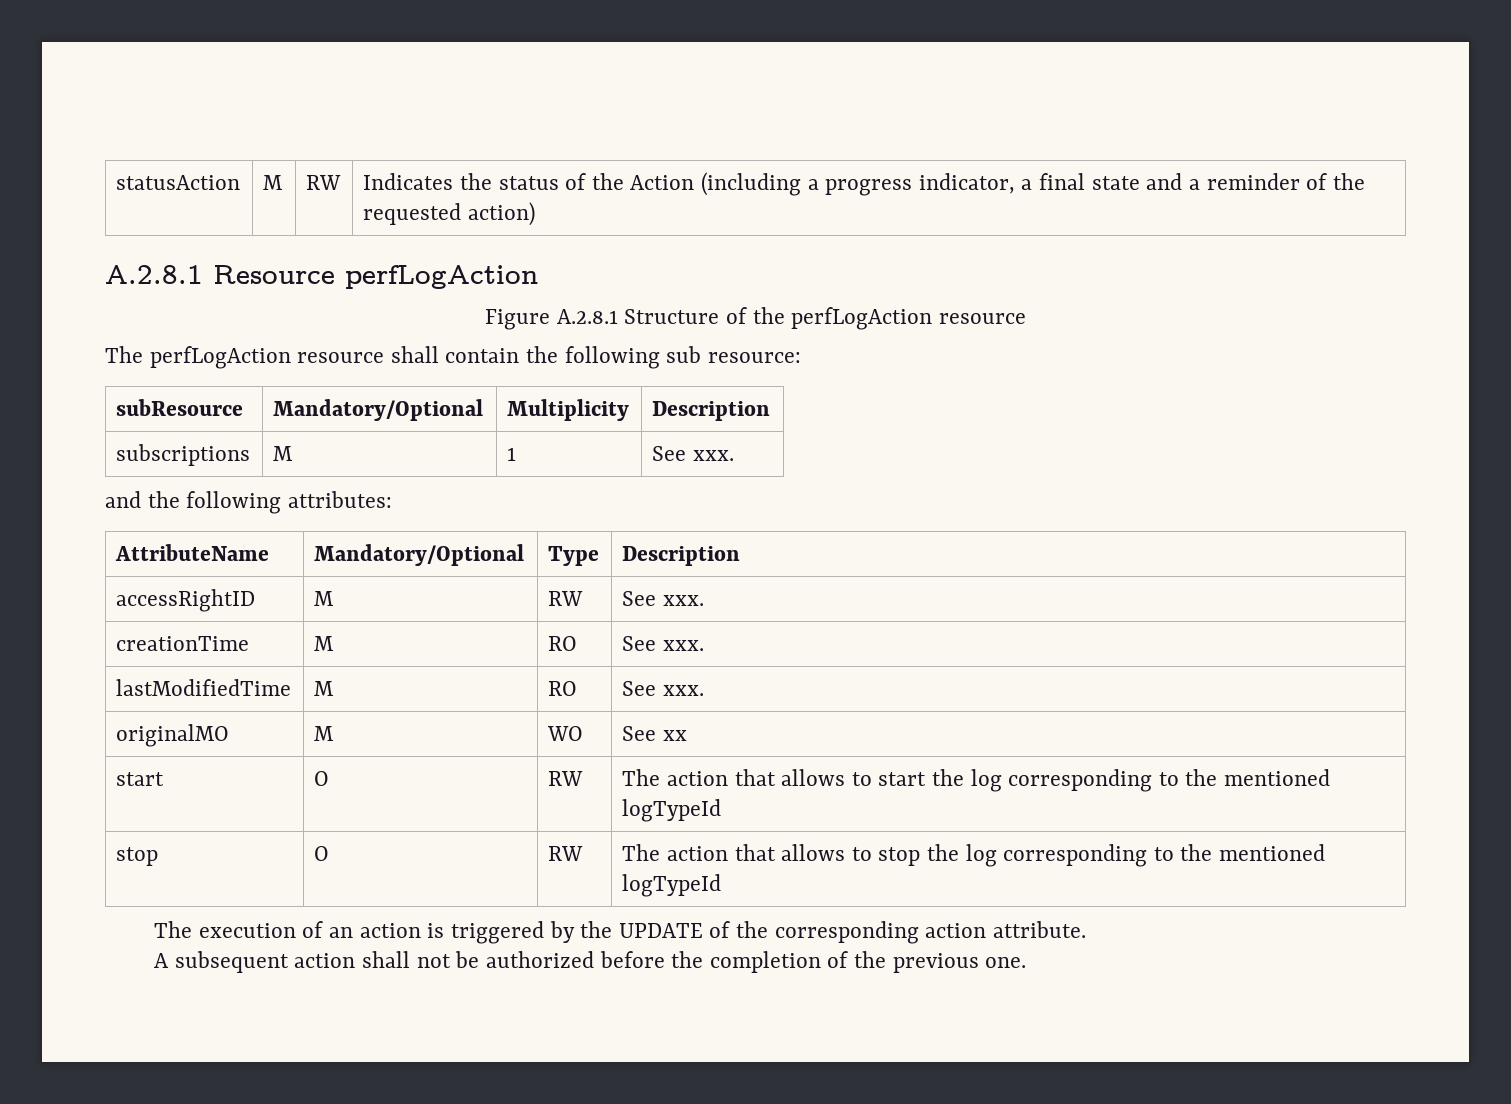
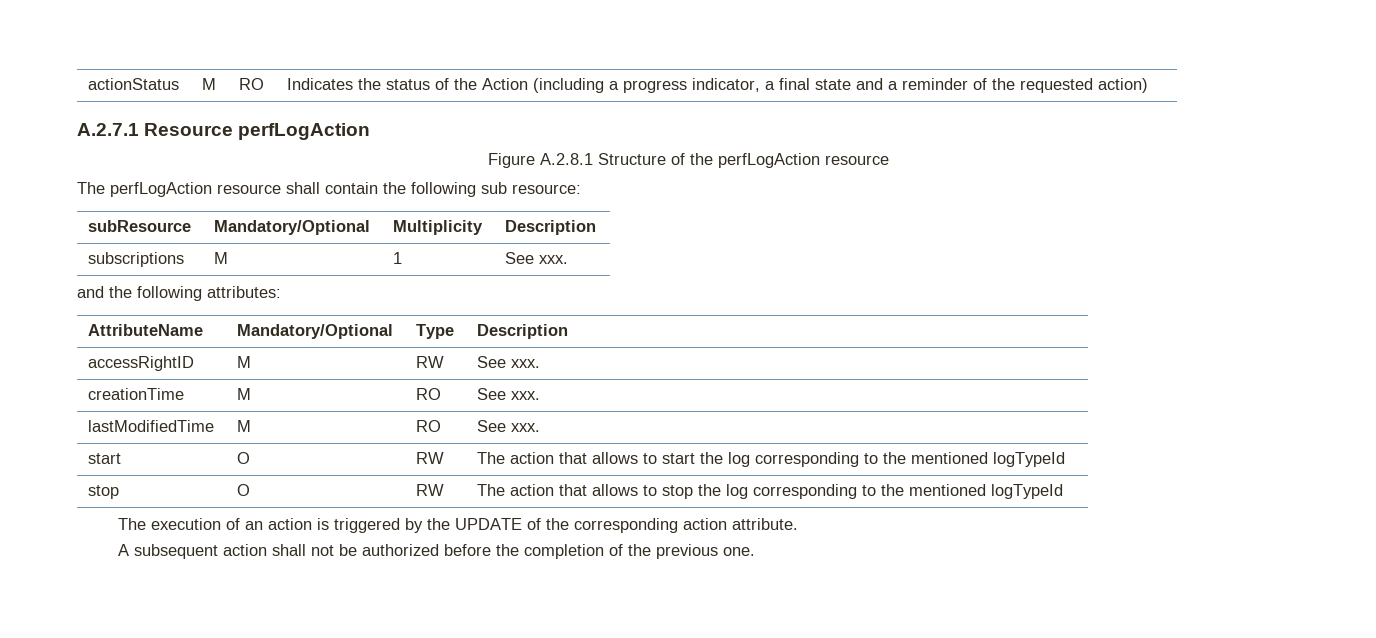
[116,175,241,190] [263,175,284,190] [306,175,342,190] statusAction | M | RW -> [88,78,180,90] [202,78,217,90] [239,78,265,90] actionStatus | M | RO
[105,265,203,284] A.2.8.1 -> [77,123,139,136] A.2.7.1
[116,724,230,747] [314,726,335,741] [547,726,584,741] [622,726,687,741] // originalMO | M | WO | See xx -> (541, 427) none

